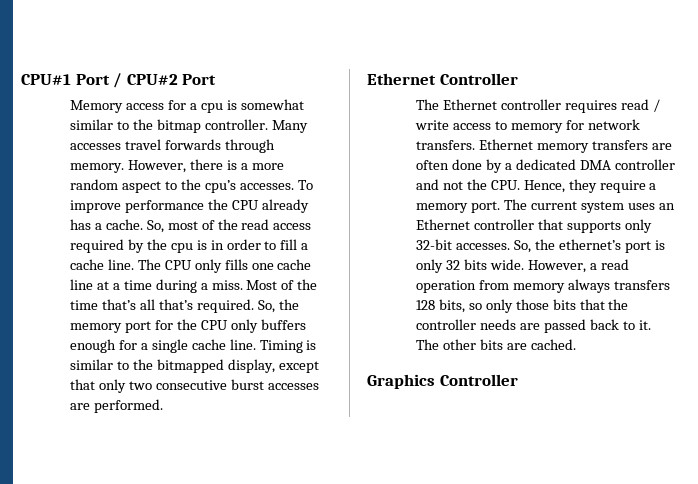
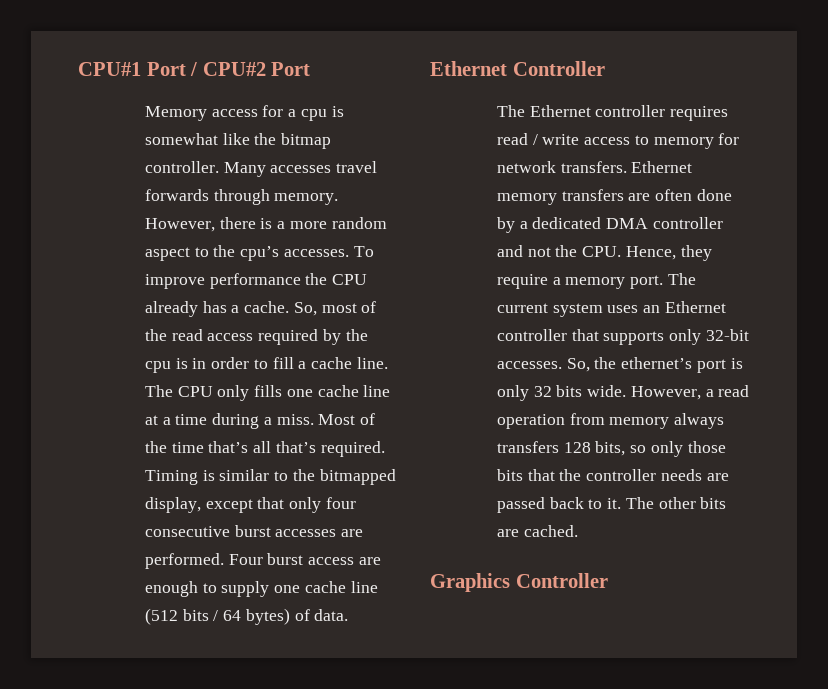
[70,119,129,130] similar to -> [222,133,250,145] like
[257,299,299,313] [70,319,306,333] [70,339,256,353] So, the memory port for the CPU only buffers enough for a single cache line. -> (385, 449) none
[128,381,152,390] two -> [325,497,356,509] four
(163, 406) none -> [228,553,381,565] [144,581,378,597] [144,608,349,625] Four burst access are enough to supply one cache line (512 bits / 64 bytes) of data.

